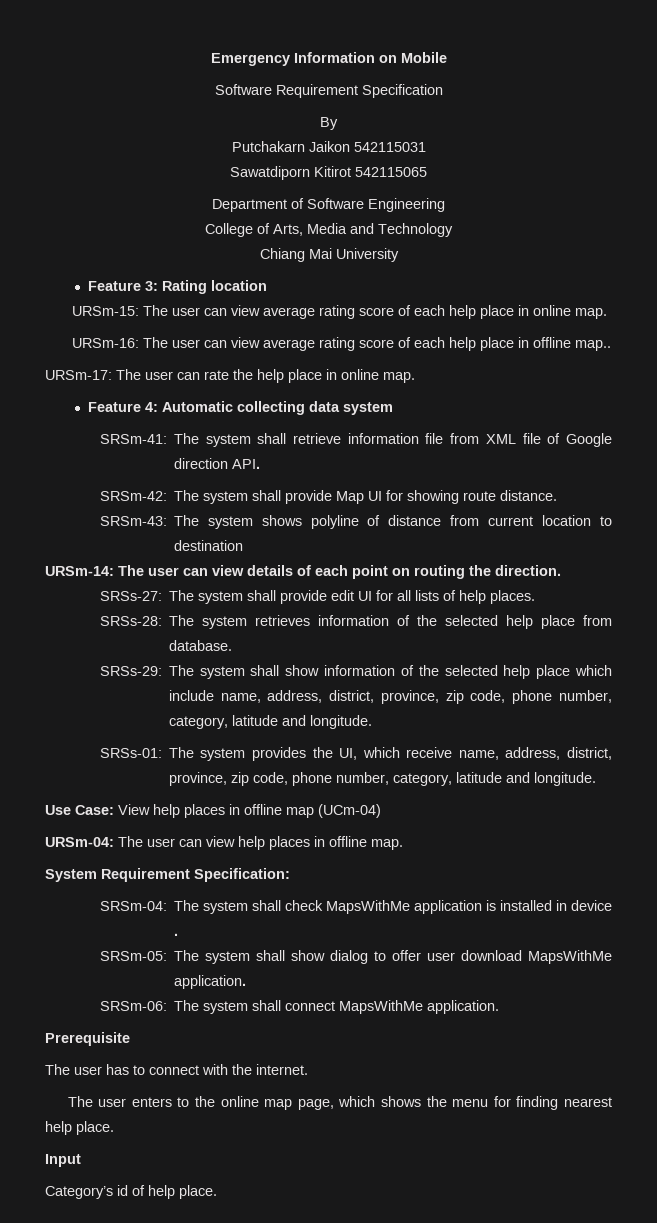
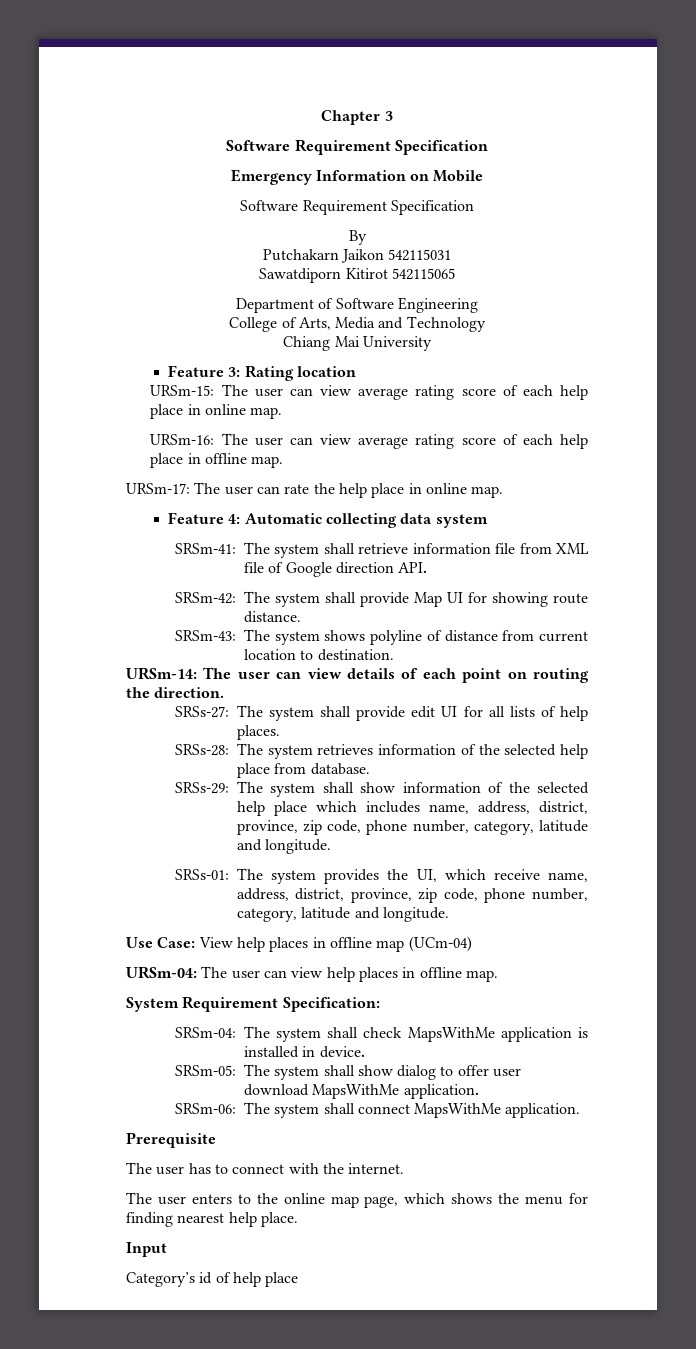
(210, 59) none -> [321,110,393,125] [226,139,488,155] Chapter 3 // Software Requirement Specification //
[575,340,612,351] map.. -> [251,456,284,468] map.
[173,540,243,551] destination -> [317,649,394,661] destination.
[168,690,214,701] include -> [365,801,420,813] includes
[571,900,612,911] [173,933,178,936] device . -> [319,1046,365,1058] device.
[179,1185,217,1199] place. -> [265,1272,299,1287] place

